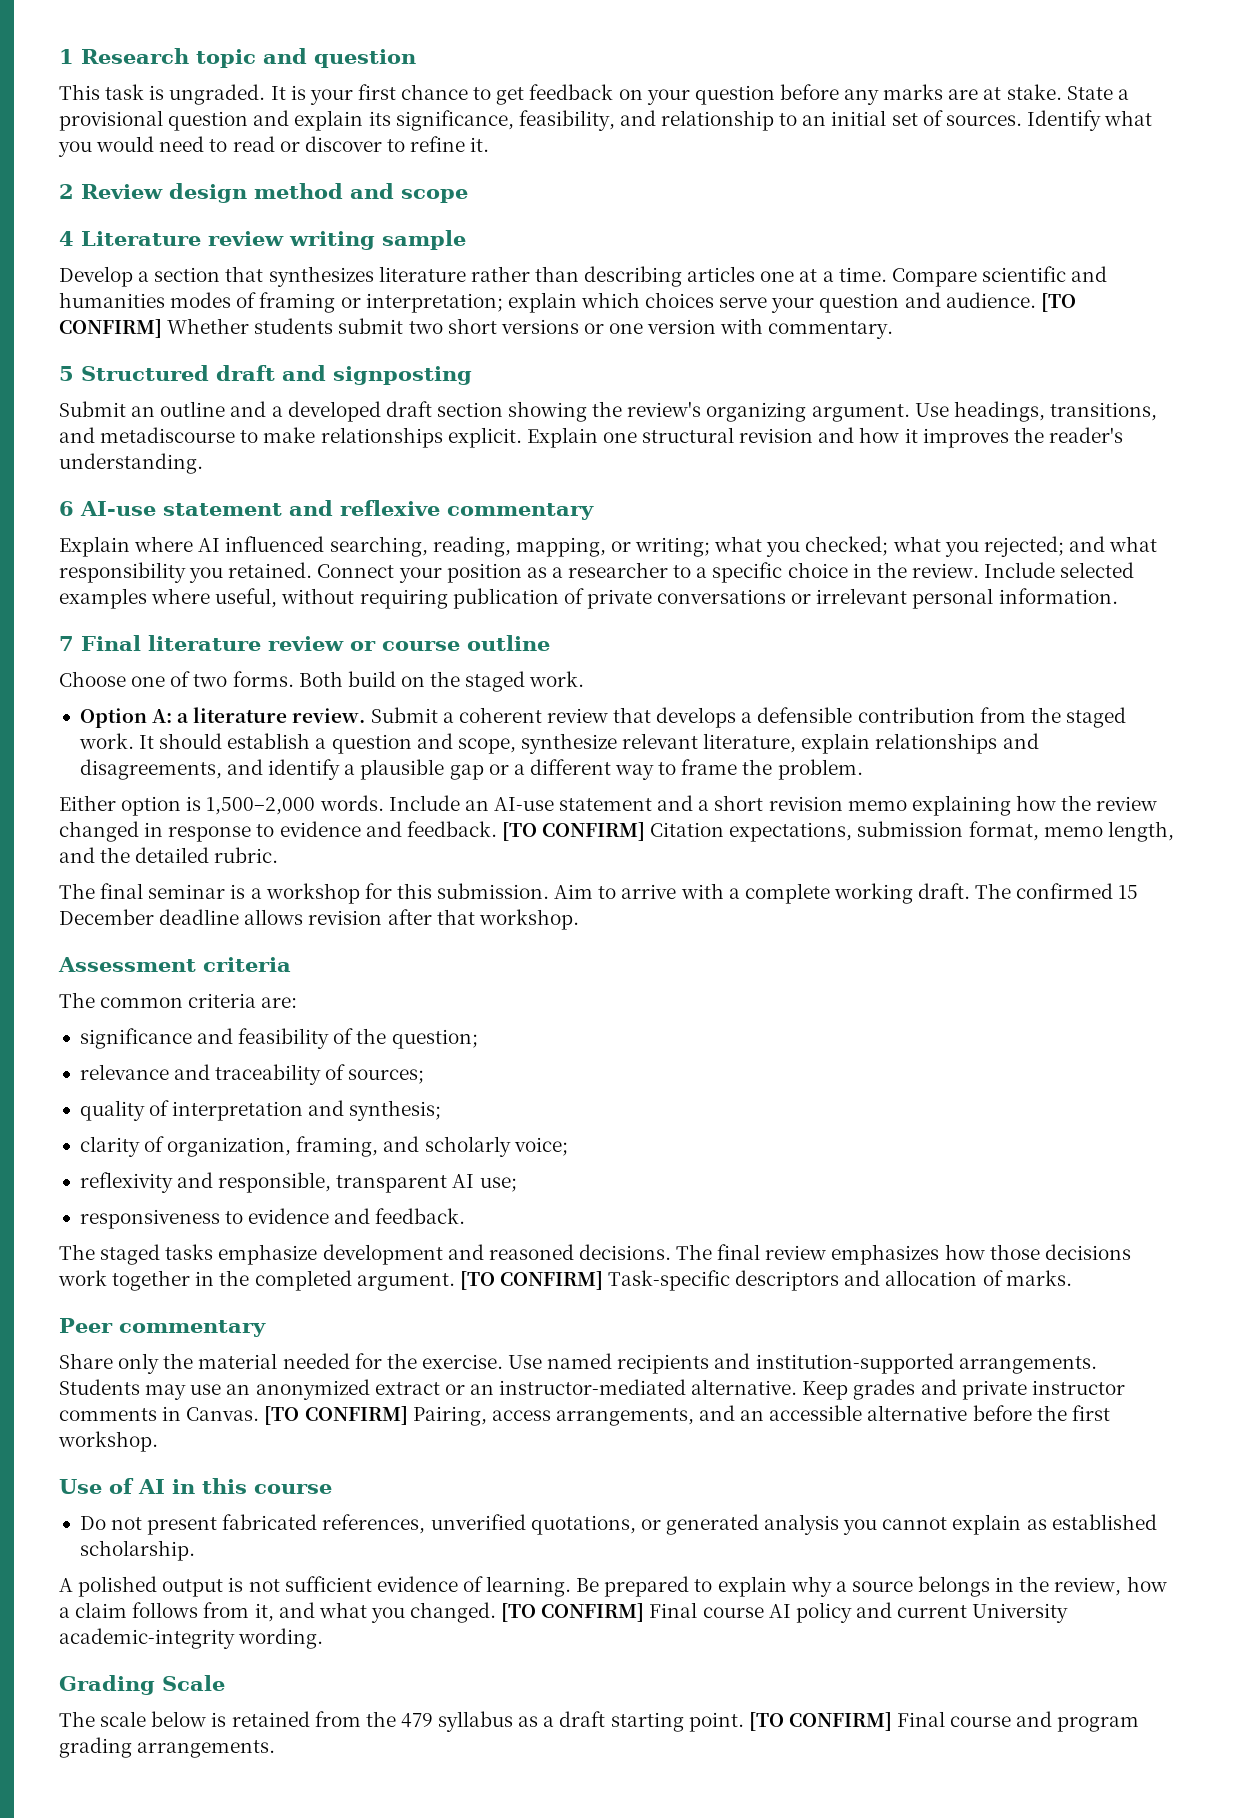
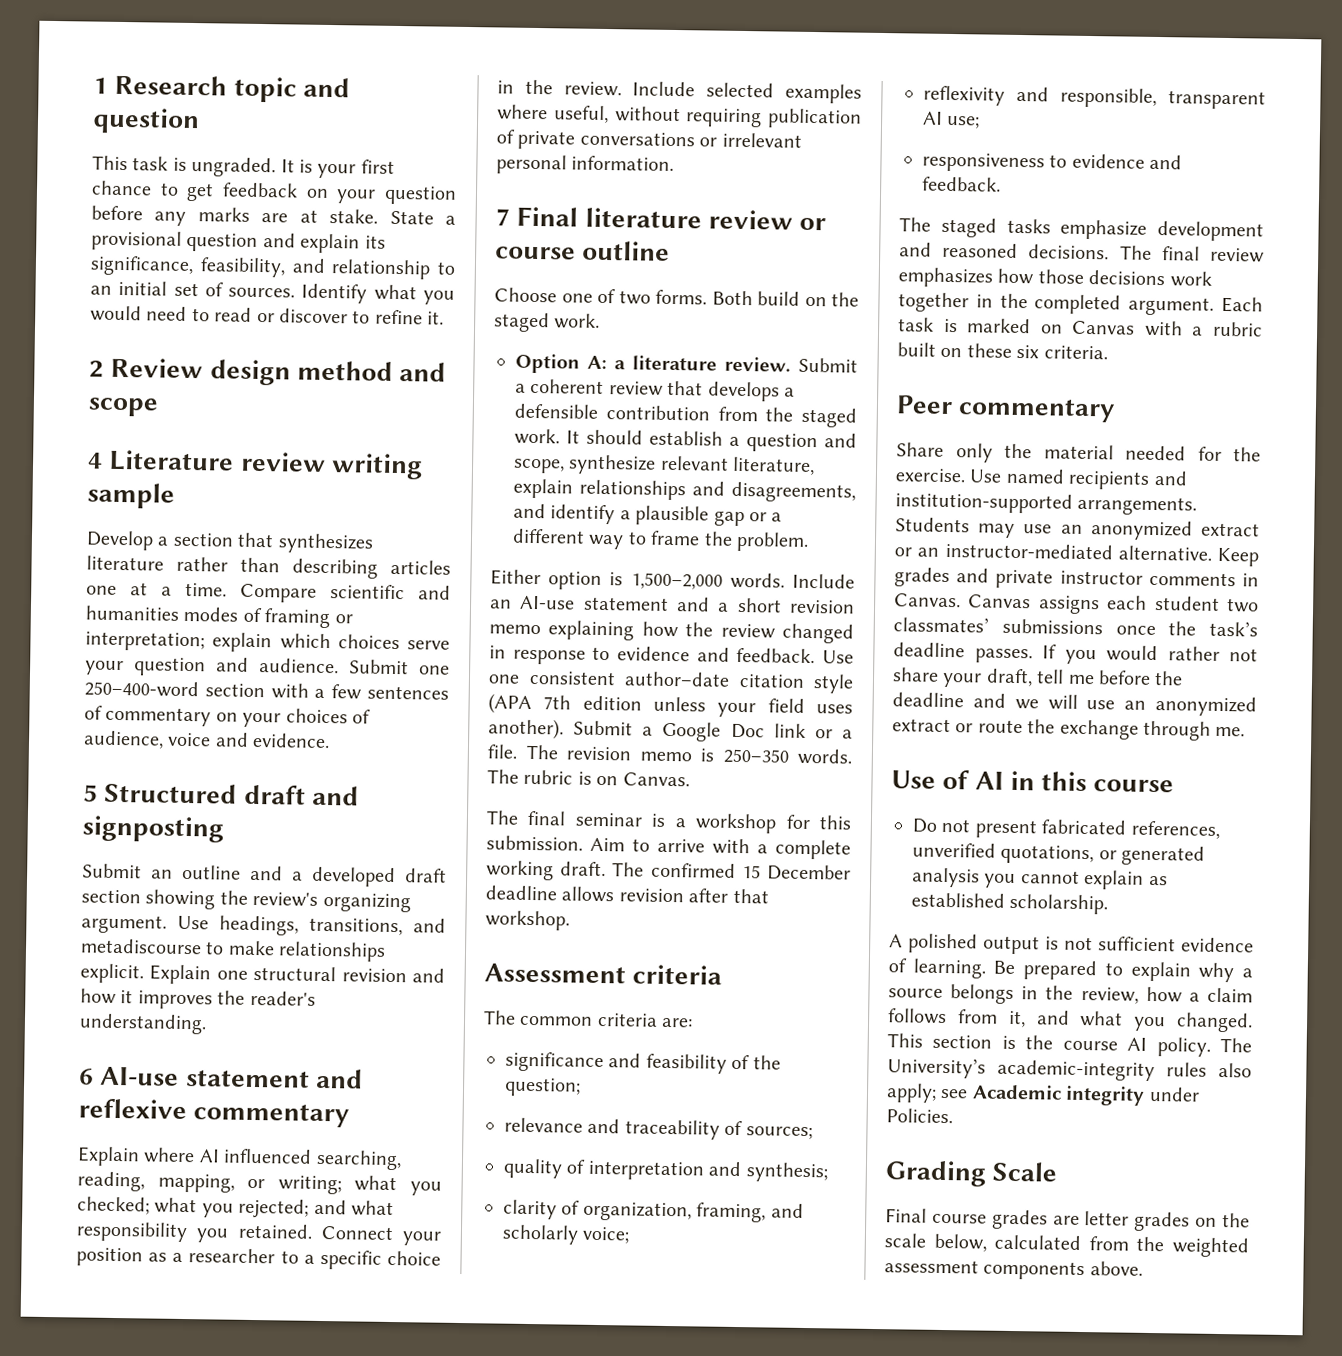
[1040,293,1076,312] [59,318,894,339] [TO CONFIRM] Whether students submit two short versions or one version with commentary. -> [349,659,450,675] [84,680,450,700] [84,705,371,728] [83,730,331,749] Submit one 250–400-word section with a few sentences of commentary on your choices of audience, voice and evidence.
[501,821,1174,842] [59,847,279,863] [TO CONFIRM] Citation expectations, submission format, memo length, and the detailed rubric. -> [822,650,854,664] [488,670,854,694] [488,693,853,718] [488,718,853,742] [487,744,852,765] [487,769,690,787] Use one consistent author–date citation style (APA 7th edition unless your field uses another). Submit a Google Doc link or a file. The revision memo is 250–350 words. The rubric is on Canvas.
[459,1270,1072,1291] [TO CONFIRM] Task-specific descriptors and allocation of marks. -> [1221,296,1263,313] [898,317,1263,337] [897,342,1108,360] Each task is marked on Canvas with a rubric built on these six criteria.
[264,1405,1110,1426] [58,1431,158,1452] [TO CONFIRM] Pairing, access arrangements, and an accessible alternative before the first workshop. -> [968,594,1259,615] [893,616,1258,637] [893,642,1258,665] [892,667,1184,688] [892,692,1257,717] [892,718,1246,741] Canvas assigns each student two classmates’ submissions once the task’s deadline passes. If you would rather not share your draft, tell me before the deadline and we will use an anonymized extract or route the exchange through me.
[501,1602,1069,1623] [59,1628,324,1649] [59,1675,225,1695] [59,1711,1140,1732] [59,1737,276,1758] [TO CONFIRM] Final course AI policy and current University academic-integrity wording. // Grading Scale // The scale below is retained from the 479 syllabus as a draft starting point. [TO CONFIRM] Final course and program grading arrangements. -> [887,1033,1252,1057] [887,1057,1252,1082] [886,1083,1200,1106] [886,1108,953,1124] [885,1160,1059,1187] [885,1208,1250,1232] [884,1233,1249,1258] [884,1259,1143,1281] This section is the course AI policy. The University’s academic-integrity rules also apply; see Academic integrity under Policies. // Grading Scale // Final course grades are letter grades on the scale below, calculated from the weighted assessment components above.

